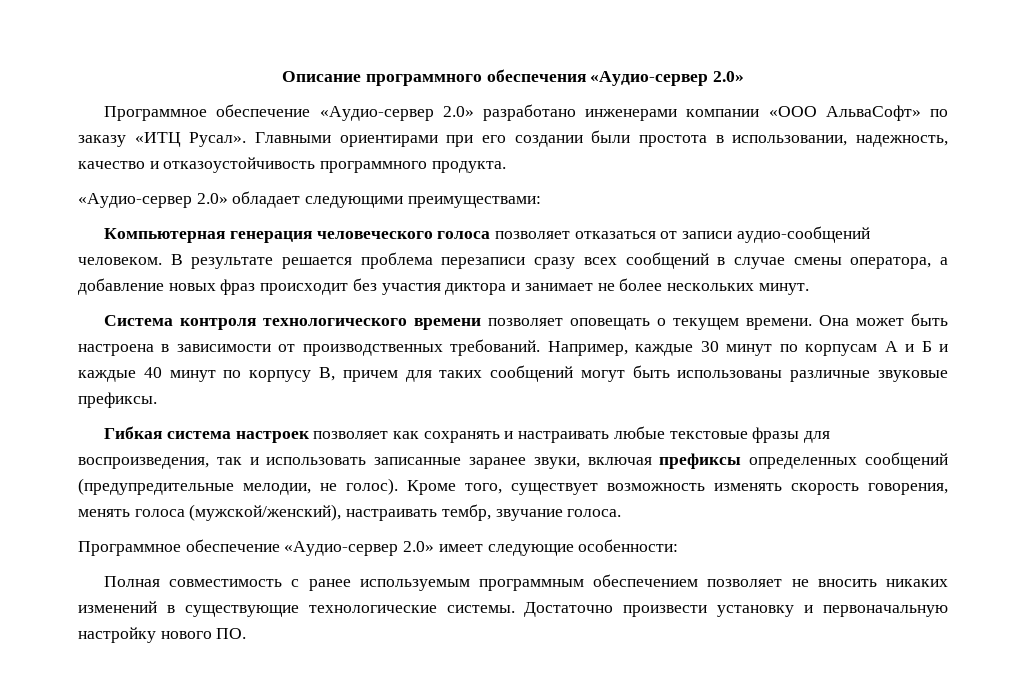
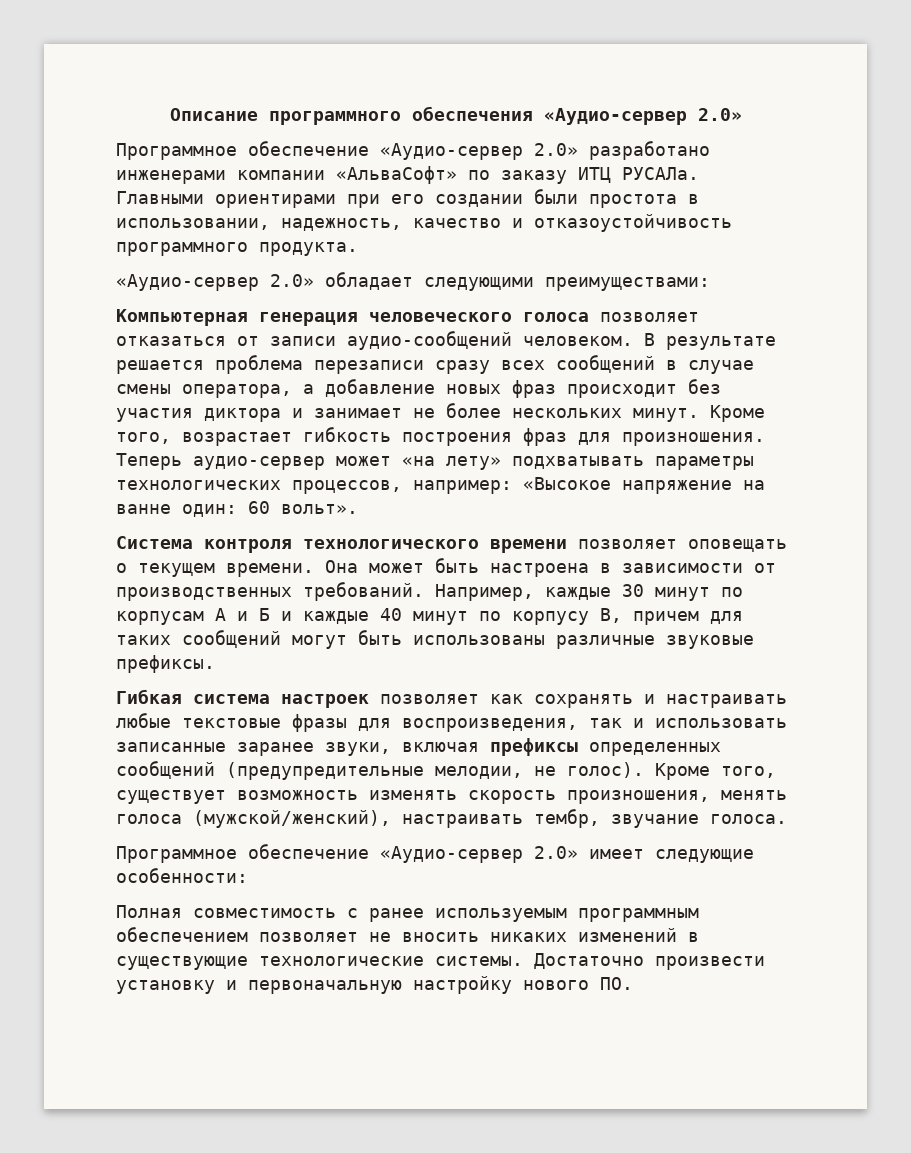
[768,105,949,121] [78,132,247,147] «ООО АльваСофт» по заказу «ИТЦ Русал». -> [336,166,699,184] «АльваСофт» по заказу ИТЦ РУСАЛа.
(809, 289) none -> [710,405,765,422] [116,427,765,446] [116,453,754,470] [116,477,765,494] [116,501,358,517] Кроме того, возрастает гибкость построения фраз для произношения. Теперь аудио-сервер может «на лету» подхватывать параметры технологических процессов, например: «Высокое напряжение на ванне один: 60 вольт».
[868,483,948,495] говорения, -> [567,790,710,804] произношения,

